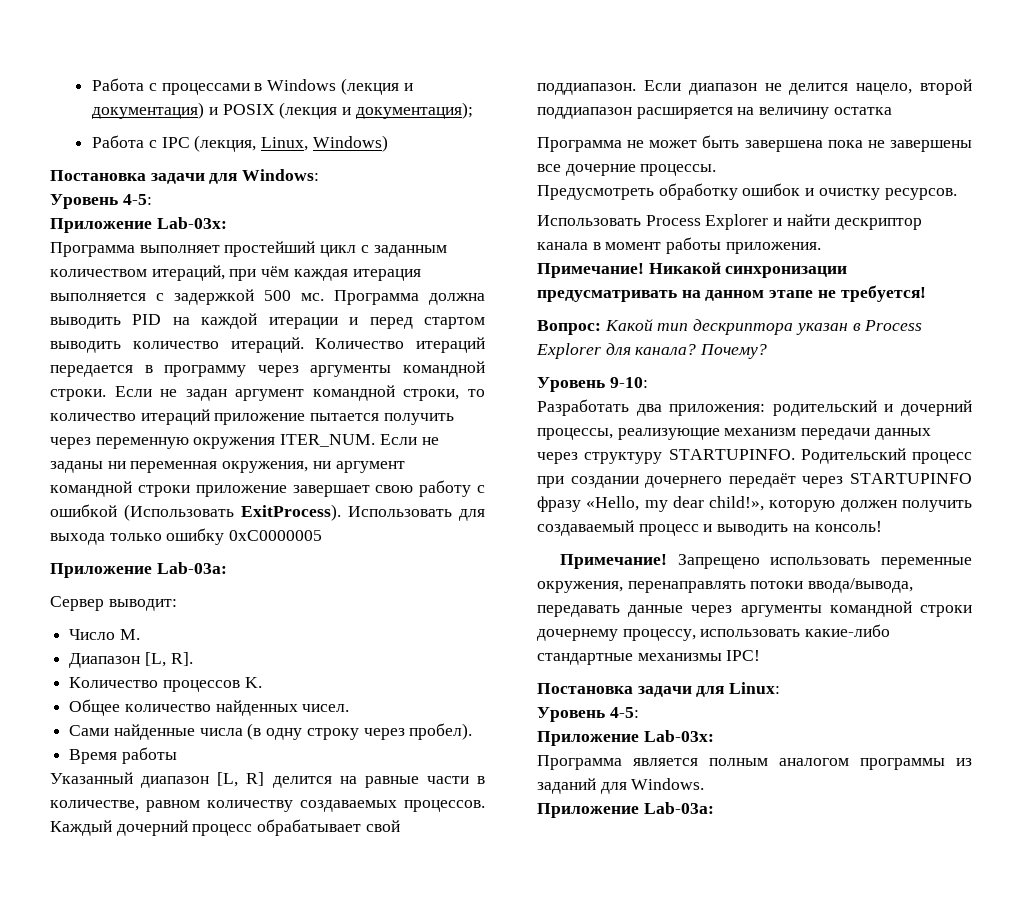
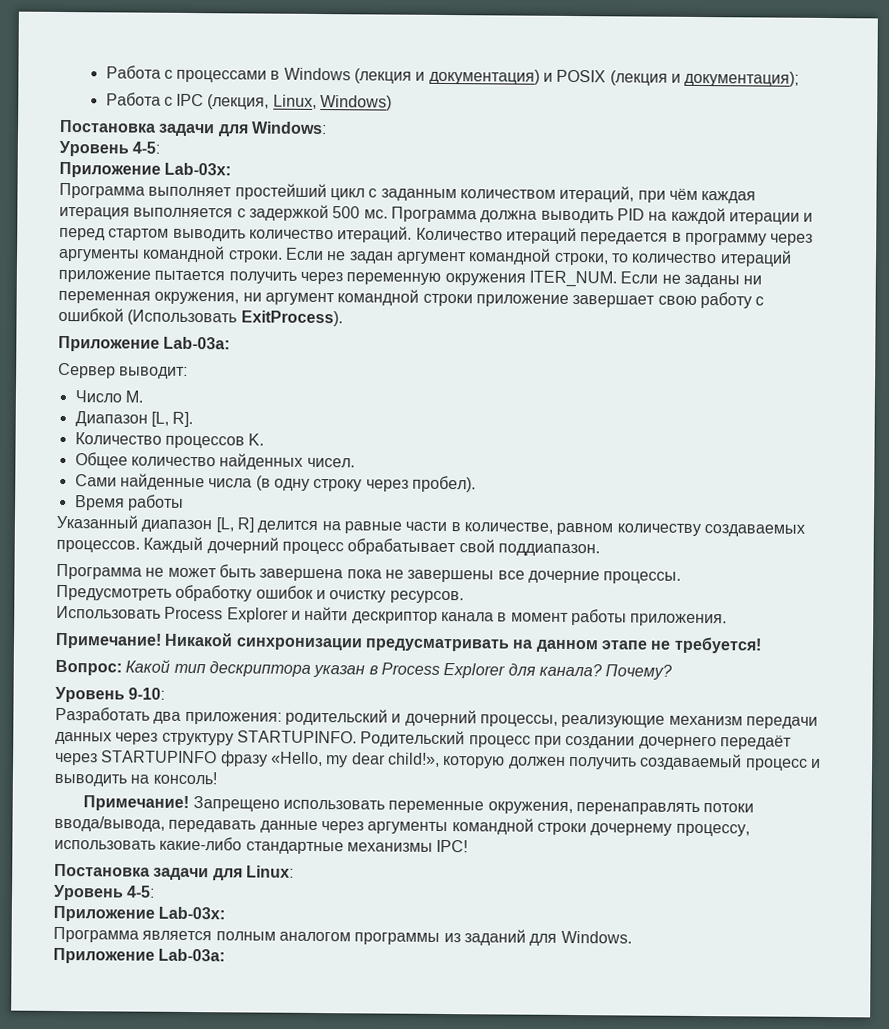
[348,506,485,521] [50,528,323,545] Использовать для выхода только ошибку 0xC0000005 -> (343, 318) none
[643,79,972,95] [537,107,892,119] Если диапазон не делится нацело, второй поддиапазон расширяется на величину остатка -> (600, 550) none

